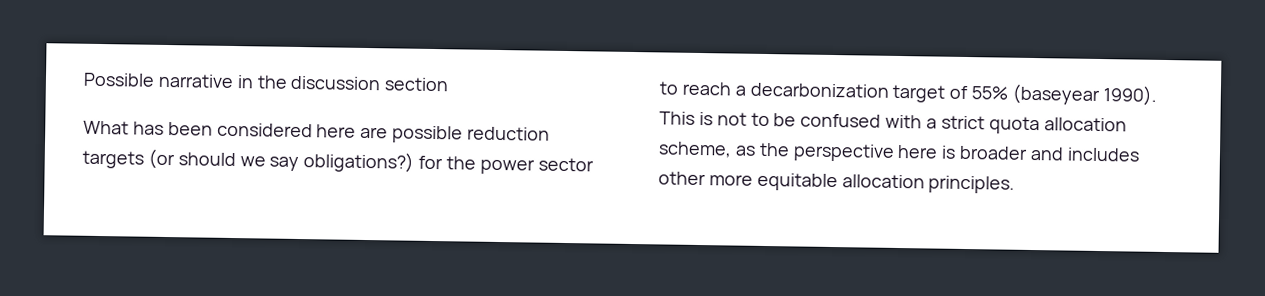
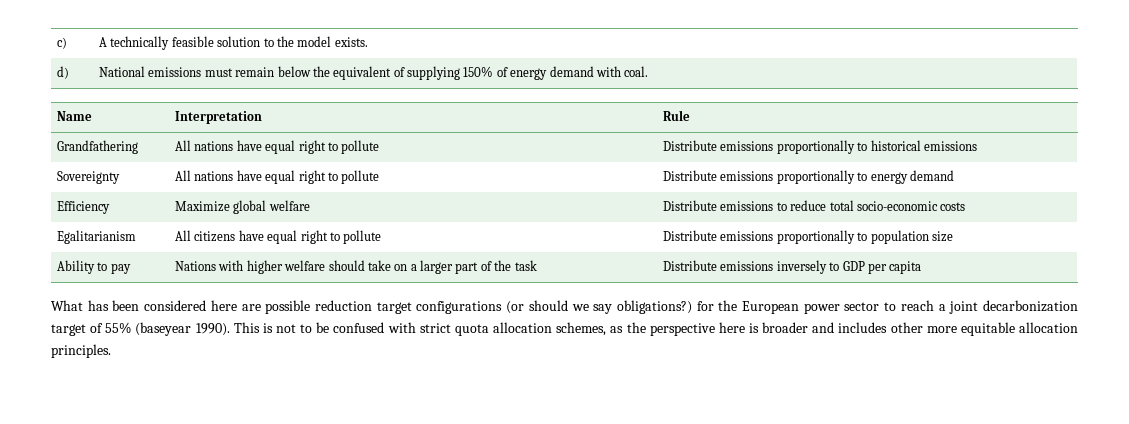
[83,72,450,92] Possible narrative in the discussion section -> [57,37,68,49] [99,36,368,50] [57,66,70,79] [99,66,649,80] [57,111,93,121] [175,111,263,124] [663,110,691,121] [57,140,139,154] [175,140,380,154] [663,140,977,154] [57,171,121,184] [175,170,380,184] [663,170,954,184] [57,201,111,214] [175,200,310,214] [663,200,966,211] [57,230,137,244] [175,230,382,244] [663,230,953,244] [57,260,131,274] [175,260,537,274] [663,260,922,274] c) | A technically feasible solution to the model exists. // d) | National emissions must remain below the equivalent of supplying 150% of energy demand with coal. // Name | Interpretation | Rule // Grandfathering | All nations have equal right to pollute | Distribute emissions proportionally to historical emissions // Sovereignty | All nations have equal right to pollute | Distribute emissions proportionally to energy demand // Efficiency | Maximize global welfare | Distribute emissions to reduce total socio-economic costs // Egalitarianism | All citizens have equal right to pollute | Distribute emissions proportionally to population size // Ability to pay | Nations with higher welfare should take on a larger part of the task | Distribute emissions inversely to GDP per capita
[82,150,144,169] targets -> [376,301,503,314] target configurations
(477, 163) none -> [742,301,800,314] European
(746, 90) none -> [949,301,979,314] joint
[926,118,938,129] a -> (416, 327) none
[658,141,732,158] scheme, -> [556,322,607,336] schemes,

